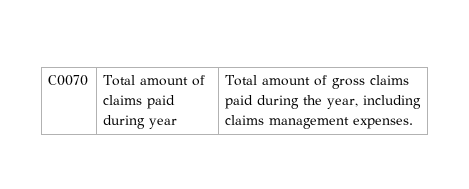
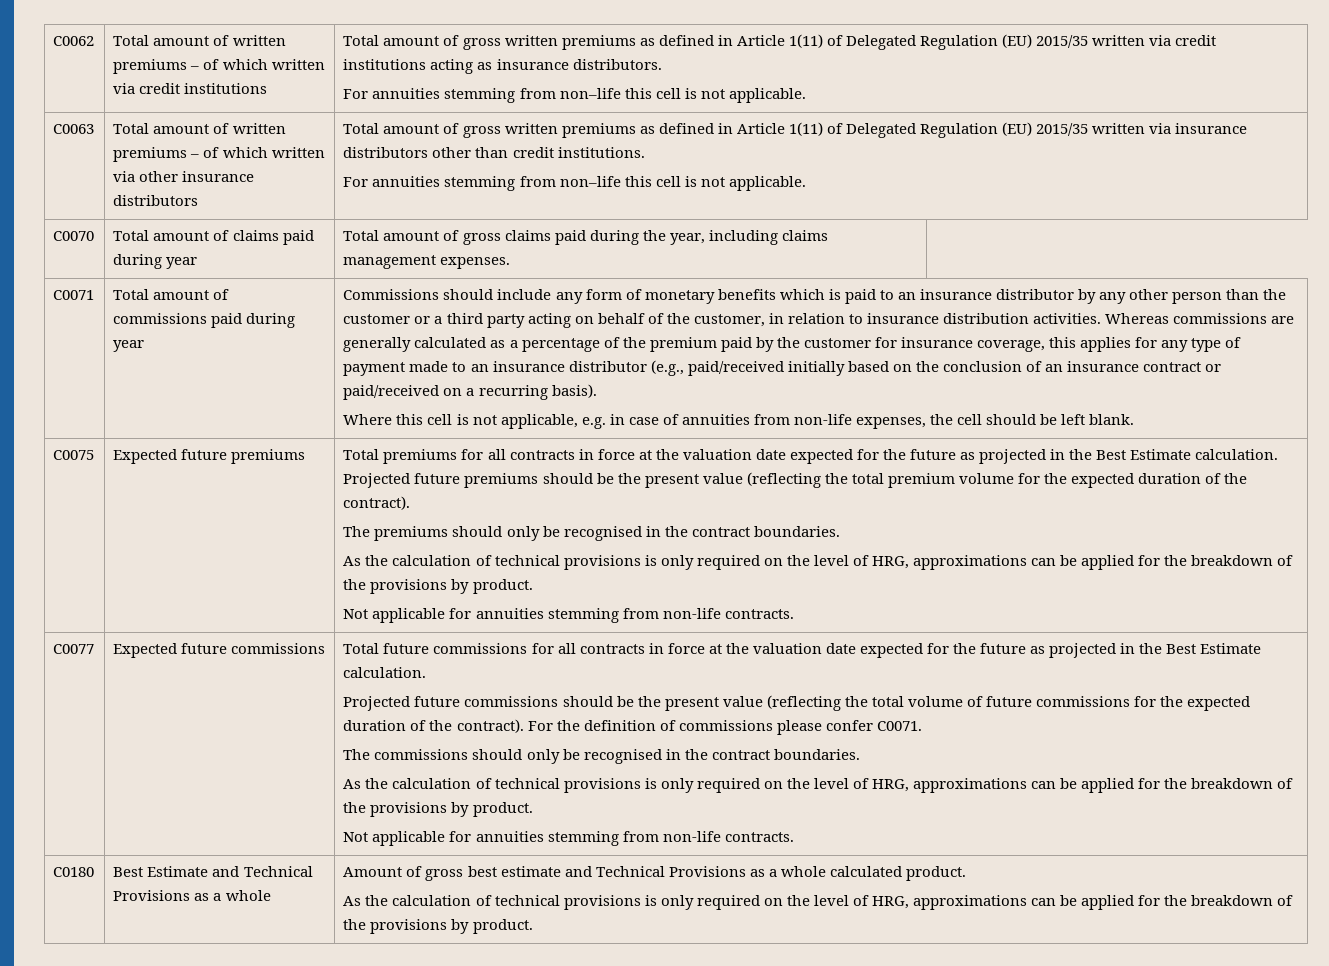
(48, 80) none -> [53,36,95,46] [113,35,286,46] [113,59,325,74] [113,83,268,94] [343,34,1217,50] [343,59,662,74] [343,88,806,103] [53,124,95,134] [113,123,286,134] [113,147,325,162] [113,171,255,182] [113,195,199,206] [343,122,1248,138] [343,147,645,158] [343,176,806,191] C0062 | Total amount of written premiums – of which written via credit institutions | Total amount of gross written premiums as defined in Article 1(11) of Delegated Regulation (EU) 2015/35 written via credit institutions acting as insurance distributors. // For annuities stemming from non–life this cell is not applicable. // C0063 | Total amount of written premiums – of which written via other insurance distributors | Total amount of gross written premiums as defined in Article 1(11) of Delegated Regulation (EU) 2015/35 written via insurance distributors other than credit institutions. // For annuities stemming from non–life this cell is not applicable. //
(414, 123) none -> [53,290,95,300] [113,289,230,300] [113,313,296,328] [113,340,145,352] [343,289,1287,304] [343,313,1295,328] [343,337,1242,352] [343,360,1222,376] [343,384,597,400] [343,414,1135,429] [53,450,95,460] [113,449,306,464] [343,449,1279,464] [343,472,1248,488] [343,496,411,510] [343,526,840,541] [343,555,1294,570] [343,579,533,594] [343,608,794,623] [53,644,95,654] [113,643,326,658] [343,643,1262,658] [343,667,427,678] [343,695,1251,711] [343,719,922,735] [343,749,860,764] [343,778,1294,793] [343,802,533,817] [343,831,794,846] [53,867,95,877] [113,866,313,877] [113,890,271,901] [343,866,966,881] [343,895,1294,910] [343,919,533,934] // C0071 | Total amount of commissions paid during year | Commissions should include any form of monetary benefits which is paid to an insurance distributor by any other person than the customer or a third party acting on behalf of the customer, in relation to insurance distribution activities. Whereas commissions are generally calculated as a percentage of the premium paid by the customer for insurance coverage, this applies for any type of payment made to an insurance distributor (e.g., paid/received initially based on the conclusion of an insurance contract or paid/received on a recurring basis). // Where this cell is not applicable, e.g. in case of annuities from non-life expenses, the cell should be left blank. // C0075 | Expected future premiums | Total premiums for all contracts in force at the valuation date expected for the future as projected in the Best Estimate calculation. Projected future premiums should be the present value (reflecting the total premium volume for the expected duration of the contract). // The premiums should only be recognised in the contract boundaries. // As the calculation of technical provisions is only required on the level of HRG, approximations can be applied for the breakdown of the provisions by product. // Not applicable for annuities stemming from non-life contracts. // C0077 | Expected future commissions | Total future commissions for all contracts in force at the valuation date expected for the future as projected in the Best Estimate calculation. // Projected future commissions should be the present value (reflecting the total volume of future commissions for the expected duration of the contract). For the definition of commissions please confer C0071. // The commissions should only be recognised in the contract boundaries. // As the calculation of technical provisions is only required on the level of HRG, approximations can be applied for the breakdown of the provisions by product. // Not applicable for annuities stemming from non-life contracts. // C0180 | Best Estimate and Technical Provisions as a whole | Amount of gross best estimate and Technical Provisions as a whole calculated product. // As the calculation of technical provisions is only required on the level of HRG, approximations can be applied for the breakdown of the provisions by product.

